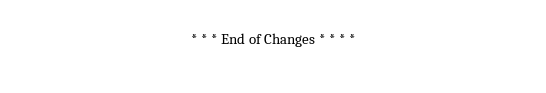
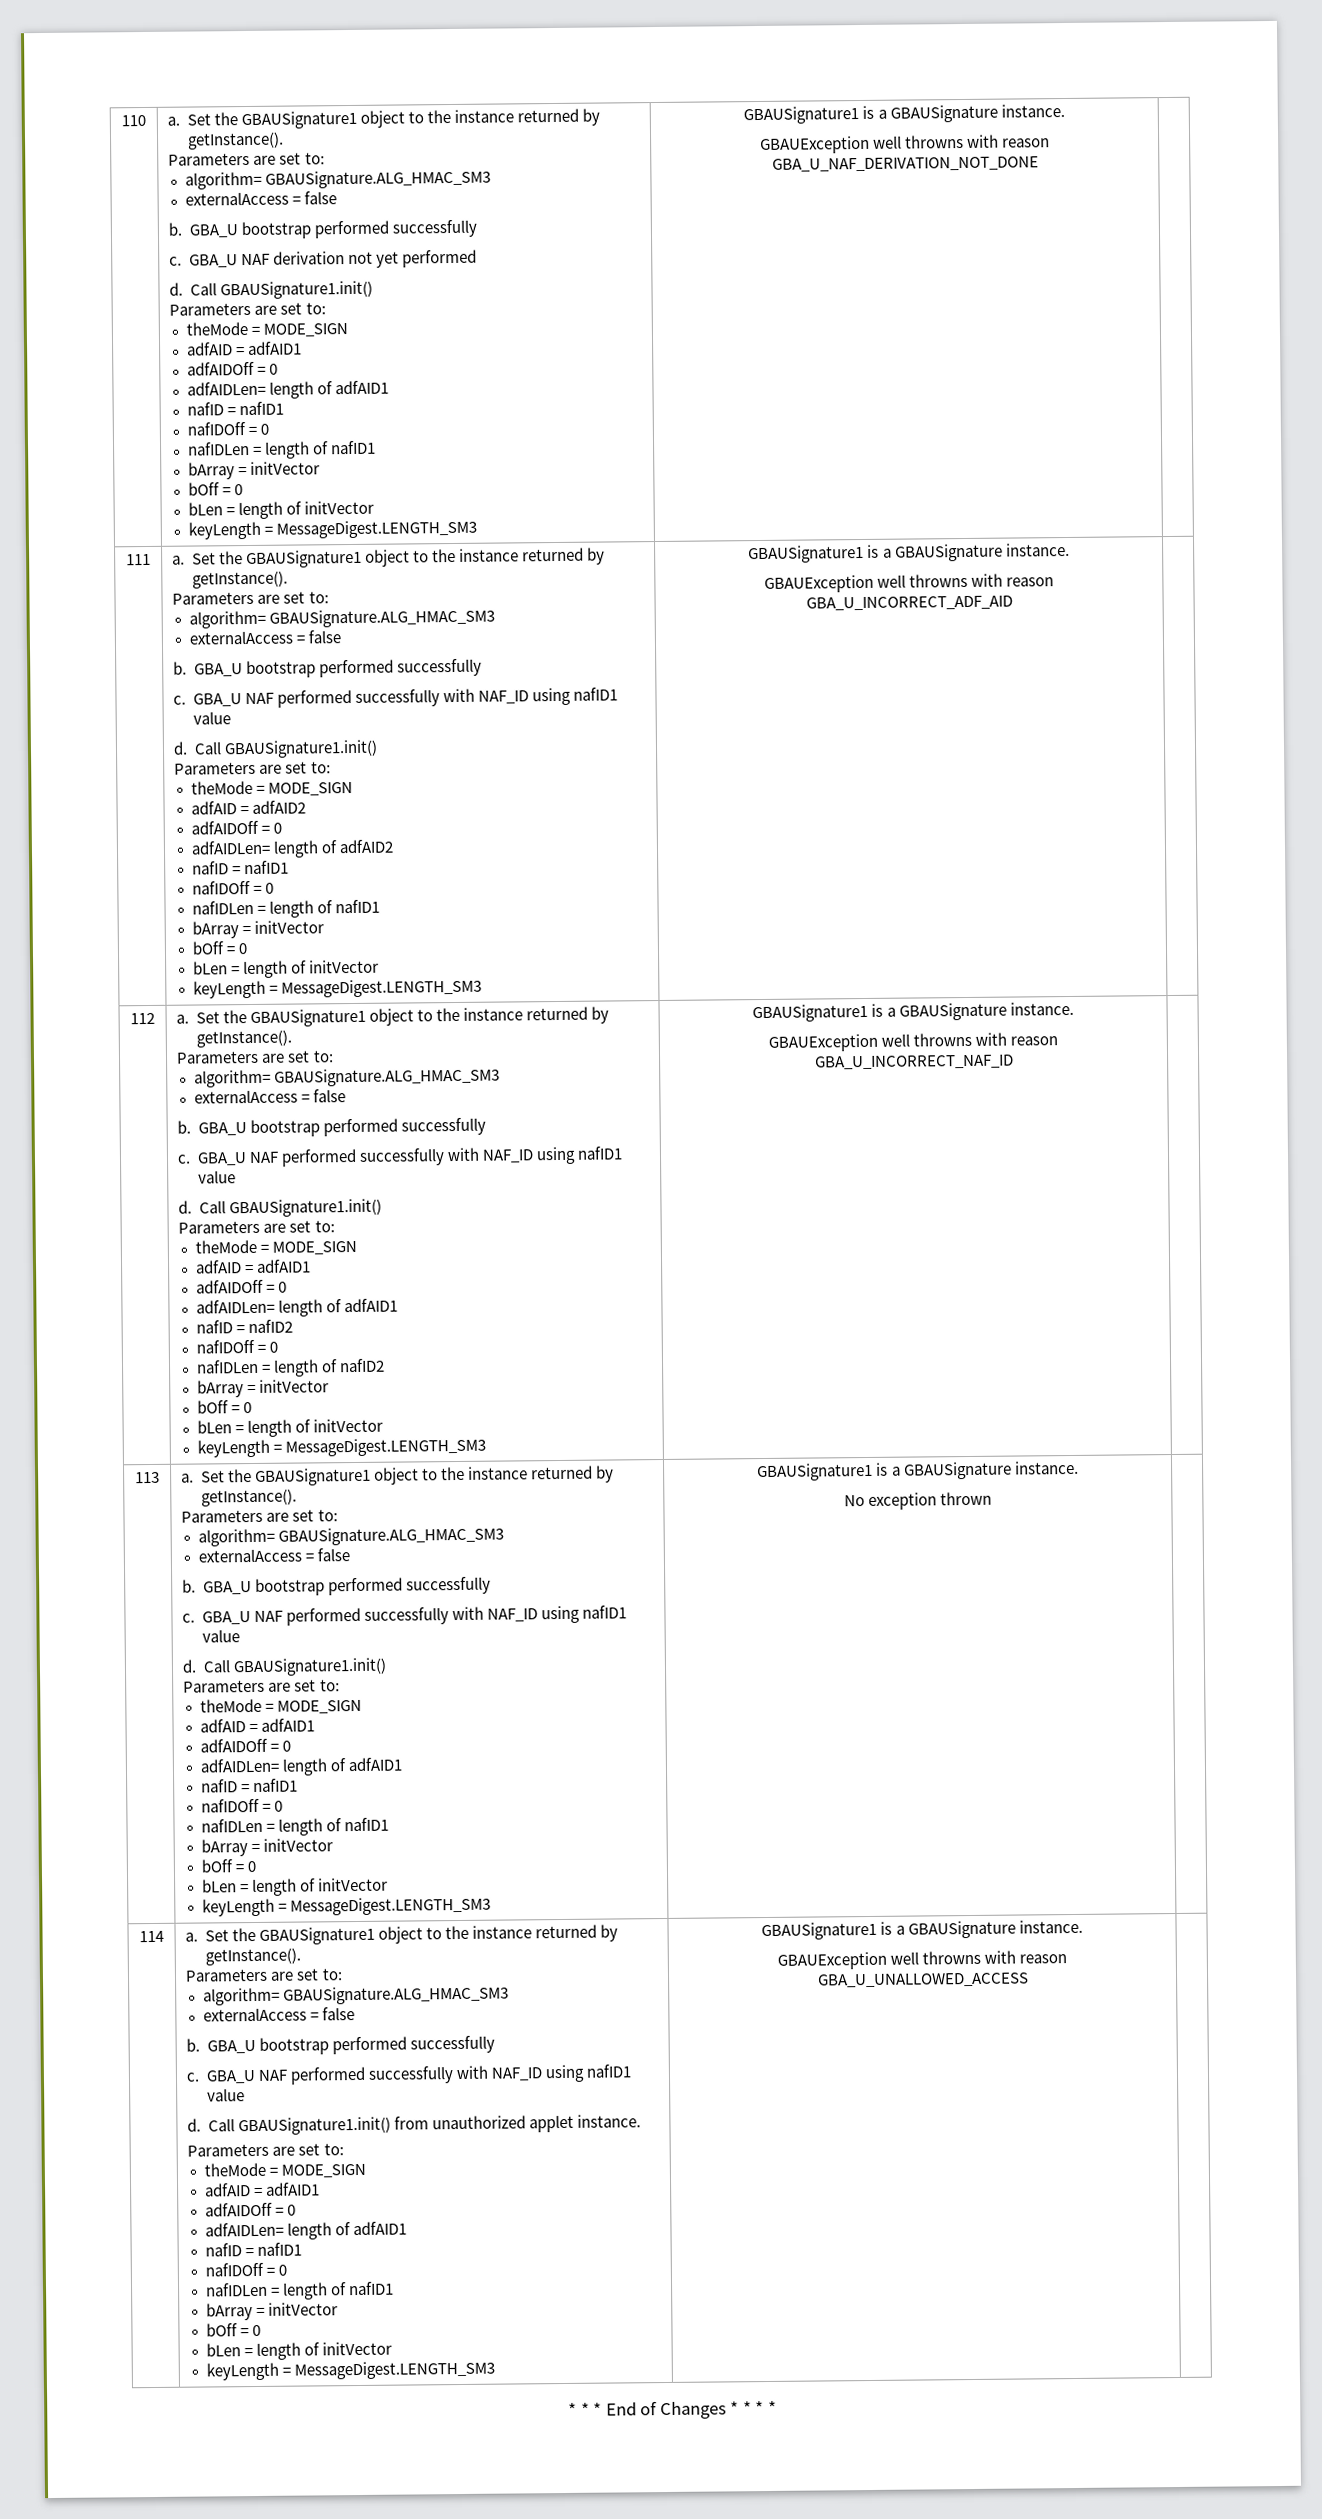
(190, 39) none -> [121,114,146,127] [167,108,601,130] [186,131,284,150] [168,152,325,166] [184,169,491,190] [184,191,337,206] [168,219,477,240] [169,249,478,268] [169,280,373,300] [169,302,326,316] [185,321,348,337] [186,341,302,356] [186,361,278,376] [186,380,389,399] [186,401,284,416] [186,422,269,436] [186,440,377,459] [187,461,320,480] [187,482,243,496] [187,500,375,520] [187,519,477,540] [743,103,1065,125] [759,134,1051,154] [771,156,1039,172] [126,553,151,566] [172,547,606,569] [191,570,288,589] [172,591,329,605] [188,608,495,629] [188,630,341,645] [173,658,482,679] [173,687,619,708] [192,711,231,725] [173,739,378,759] [174,761,331,775] [190,780,353,796] [190,800,306,815] [190,820,282,835] [190,839,394,858] [191,860,289,875] [191,880,274,895] [191,899,381,918] [191,920,324,939] [191,941,247,955] [192,959,380,979] [192,978,482,999] [748,542,1070,564] [763,573,1055,593] [805,595,1013,611] [130,1012,155,1025] [176,1006,610,1028] [195,1029,292,1048] [176,1050,334,1064] [193,1067,500,1088] [193,1089,346,1104] [177,1117,486,1138] [177,1146,624,1167] [197,1170,236,1184] [178,1198,382,1218] [178,1220,335,1234] [194,1239,357,1255] [194,1259,311,1274] [195,1279,287,1294] [195,1298,398,1317] [195,1319,293,1334] [195,1339,278,1354] [195,1358,386,1377] [196,1379,329,1398] [196,1400,252,1414] [196,1418,384,1438] [196,1437,486,1458] [752,1001,1074,1023] [767,1032,1059,1052] [814,1054,1014,1070] [135,1471,160,1484] [181,1465,615,1486] [200,1488,297,1507] [181,1509,338,1523] [197,1526,504,1547] [197,1548,350,1563] [182,1576,491,1596] [182,1605,628,1626] [201,1629,240,1643] [182,1657,387,1677] [183,1679,340,1693] [199,1698,362,1714] [199,1718,315,1733] [199,1738,291,1753] [199,1757,402,1776] [200,1778,298,1793] [200,1798,283,1813] [200,1817,390,1836] [200,1838,333,1857] [200,1859,256,1873] [201,1877,389,1897] [201,1896,491,1917] [757,1460,1079,1482] [843,1491,993,1510] [139,1930,164,1943] [185,1924,619,1945] [204,1947,301,1966] [185,1968,343,1982] [202,1985,509,2006] [202,2007,355,2022] [186,2035,495,2055] [186,2064,632,2085] [206,2088,245,2102] [187,2114,642,2136] [187,2143,344,2157] [203,2162,366,2178] [204,2182,320,2197] [204,2202,296,2217] [204,2221,407,2240] [204,2242,302,2257] [204,2262,287,2277] [204,2281,395,2300] [205,2302,338,2321] [205,2323,261,2337] [205,2341,393,2361] [205,2360,495,2381] [761,1919,1083,1941] [776,1950,1068,1970] [816,1972,1029,1988] 110 | a. Set the GBAUSignature1 object to the instance returned by getInstance(). // Parameters are set to: // algorithm= GBAUSignature.ALG_HMAC_SM3 // externalAccess = false // b. GBA_U bootstrap performed successfully // c. GBA_U NAF derivation not yet performed // d. Call GBAUSignature1.init() // Parameters are set to: // theMode = MODE_SIGN // adfAID = adfAID1 // adfAIDOff = 0 // adfAIDLen= length of adfAID1 // nafID = nafID1 // nafIDOff = 0 // nafIDLen = length of nafID1 // bArray = initVector // bOff = 0 // bLen = length of initVector // keyLength = MessageDigest.LENGTH_SM3 | GBAUSignature1 is a GBAUSignature instance. // GBAUException well throwns with reason GBA_U_NAF_DERIVATION_NOT_DONE | // 111 | a. Set the GBAUSignature1 object to the instance returned by getInstance(). // Parameters are set to: // algorithm= GBAUSignature.ALG_HMAC_SM3 // externalAccess = false // b. GBA_U bootstrap performed successfully // c. GBA_U NAF performed successfully with NAF_ID using nafID1 value // d. Call GBAUSignature1.init() // Parameters are set to: // theMode = MODE_SIGN // adfAID = adfAID2 // adfAIDOff = 0 // adfAIDLen= length of adfAID2 // nafID = nafID1 // nafIDOff = 0 // nafIDLen = length of nafID1 // bArray = initVector // bOff = 0 // bLen = length of initVector // keyLength = MessageDigest.LENGTH_SM3 | GBAUSignature1 is a GBAUSignature instance. // GBAUException well throwns with reason GBA_U_INCORRECT_ADF_AID | // 112 | a. Set the GBAUSignature1 object to the instance returned by getInstance(). // Parameters are set to: // algorithm= GBAUSignature.ALG_HMAC_SM3 // externalAccess = false // b. GBA_U bootstrap performed successfully // c. GBA_U NAF performed successfully with NAF_ID using nafID1 value // d. Call GBAUSignature1.init() // Parameters are set to: // theMode = MODE_SIGN // adfAID = adfAID1 // adfAIDOff = 0 // adfAIDLen= length of adfAID1 // nafID = nafID2 // nafIDOff = 0 // nafIDLen = length of nafID2 // bArray = initVector // bOff = 0 // bLen = length of initVector // keyLength = MessageDigest.LENGTH_SM3 | GBAUSignature1 is a GBAUSignature instance. // GBAUException well throwns with reason GBA_U_INCORRECT_NAF_ID | // 113 | a. Set the GBAUSignature1 object to the instance returned by getInstance(). // Parameters are set to: // algorithm= GBAUSignature.ALG_HMAC_SM3 // externalAccess = false // b. GBA_U bootstrap performed successfully // c. GBA_U NAF performed successfully with NAF_ID using nafID1 value // d. Call GBAUSignature1.init() // Parameters are set to: // theMode = MODE_SIGN // adfAID = adfAID1 // adfAIDOff = 0 // adfAIDLen= length of adfAID1 // nafID = nafID1 // nafIDOff = 0 // nafIDLen = length of nafID1 // bArray = initVector // bOff = 0 // bLen = length of initVector // keyLength = MessageDigest.LENGTH_SM3 | GBAUSignature1 is a GBAUSignature instance. // No exception thrown | // 114 | a. Set the GBAUSignature1 object to the instance returned by getInstance(). // Parameters are set to: // algorithm= GBAUSignature.ALG_HMAC_SM3 // externalAccess = false // b. GBA_U bootstrap performed successfully // c. GBA_U NAF performed successfully with NAF_ID using nafID1 value // d. Call GBAUSignature1.init() from unauthorized applet instance. // Parameters are set to: // theMode = MODE_SIGN // adfAID = adfAID1 // adfAIDOff = 0 // adfAIDLen= length of adfAID1 // nafID = nafID1 // nafIDOff = 0 // nafIDLen = length of nafID1 // bArray = initVector // bOff = 0 // bLen = length of initVector // keyLength = MessageDigest.LENGTH_SM3 | GBAUSignature1 is a GBAUSignature instance. // GBAUException well throwns with reason GBA_U_UNALLOWED_ACCESS | //

